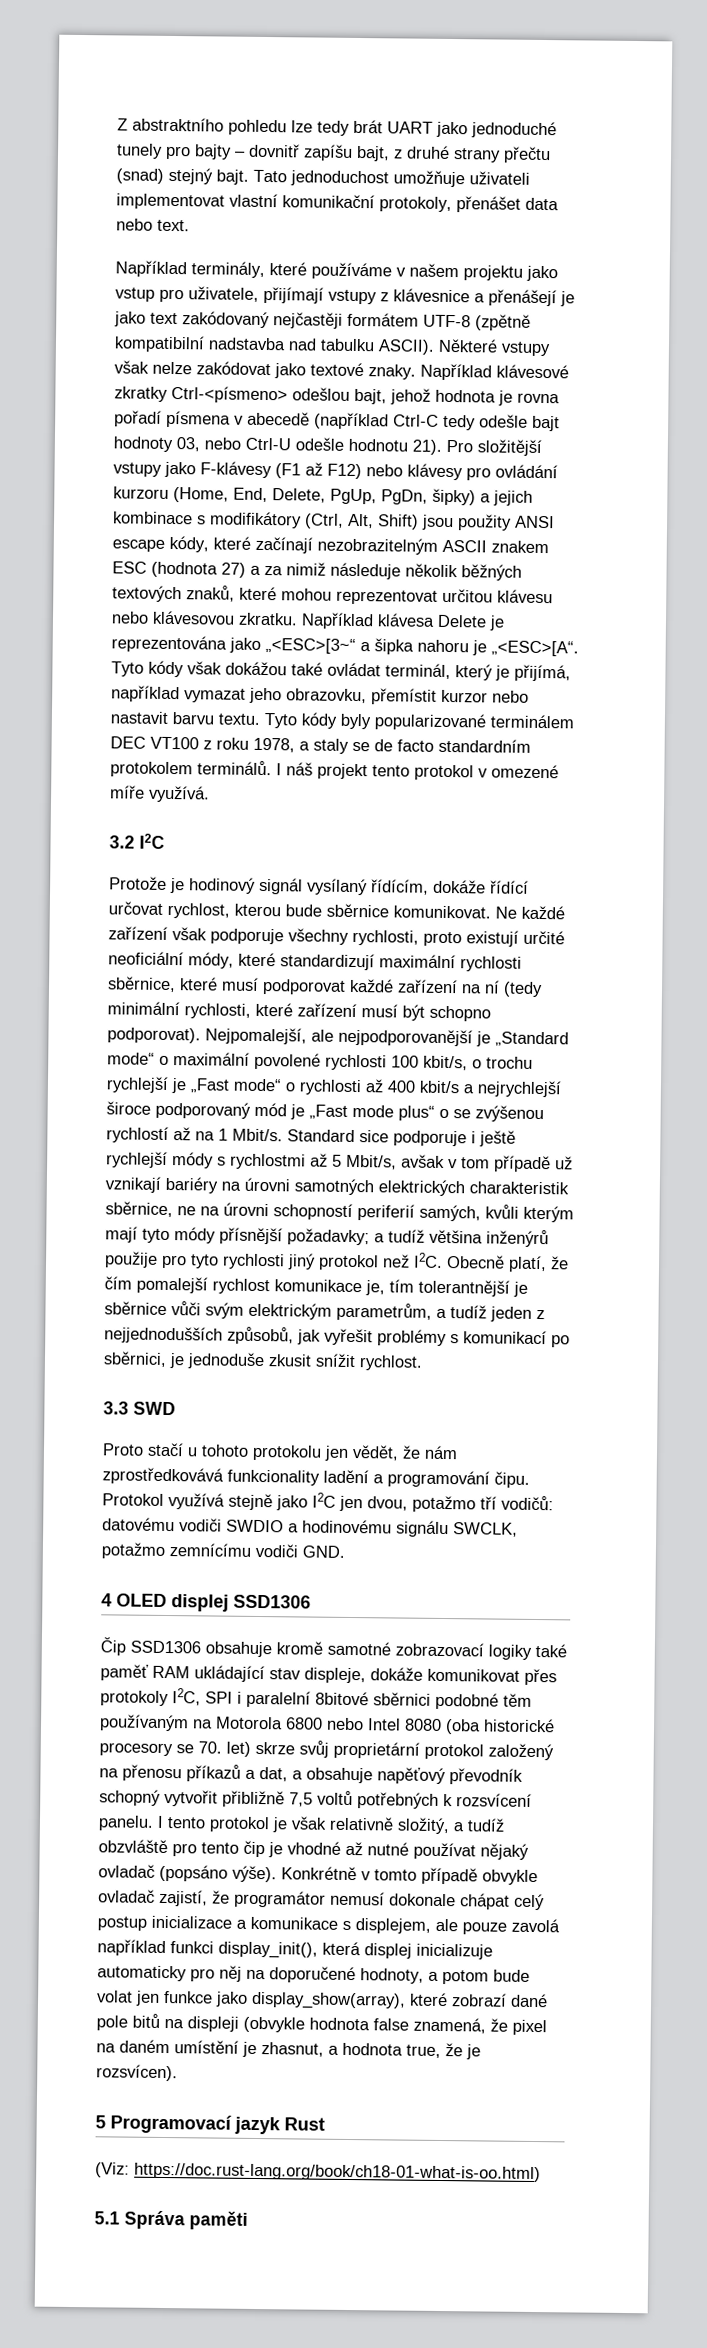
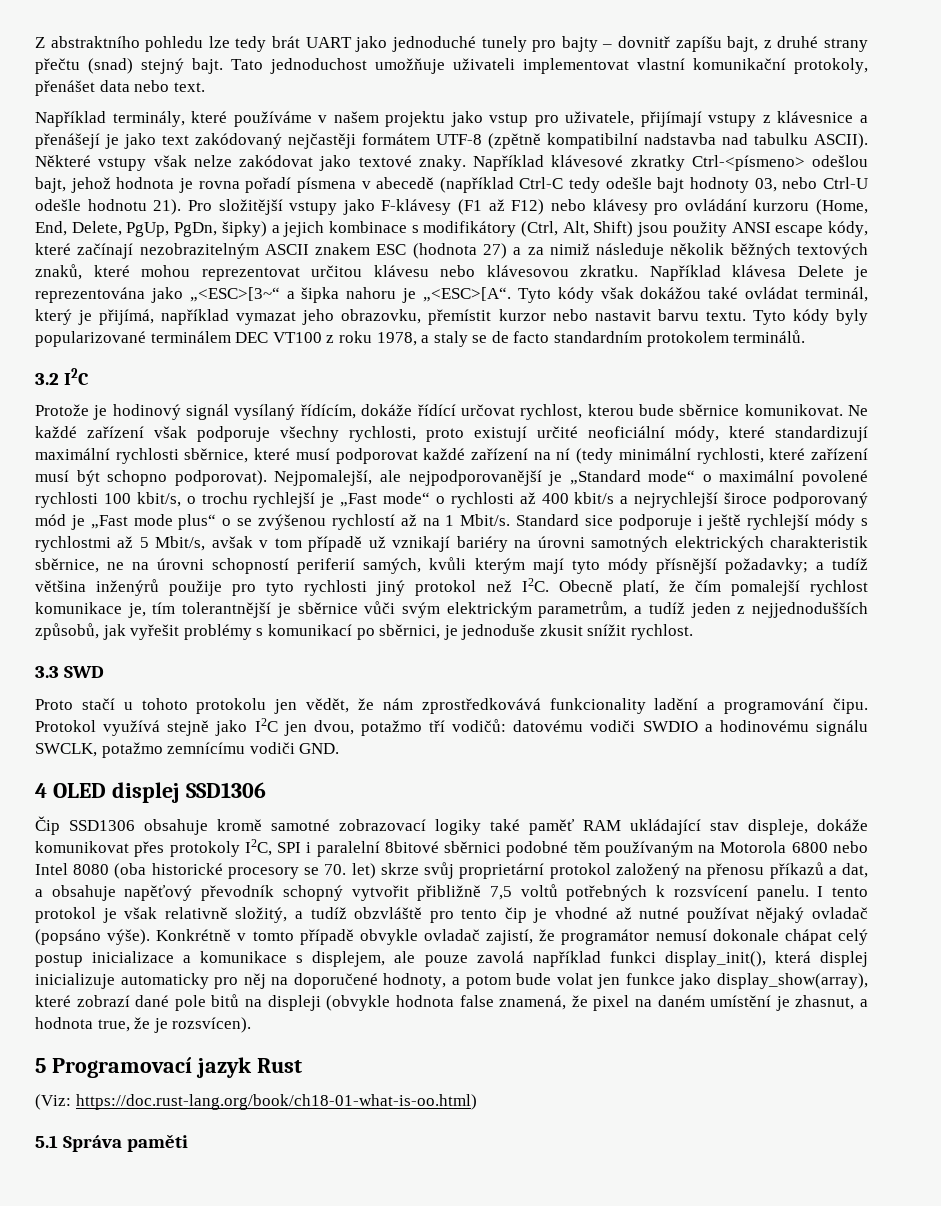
[276,762,559,781] [110,785,210,803] I náš projekt tento protokol v omezené míře využívá. -> (806, 336) none

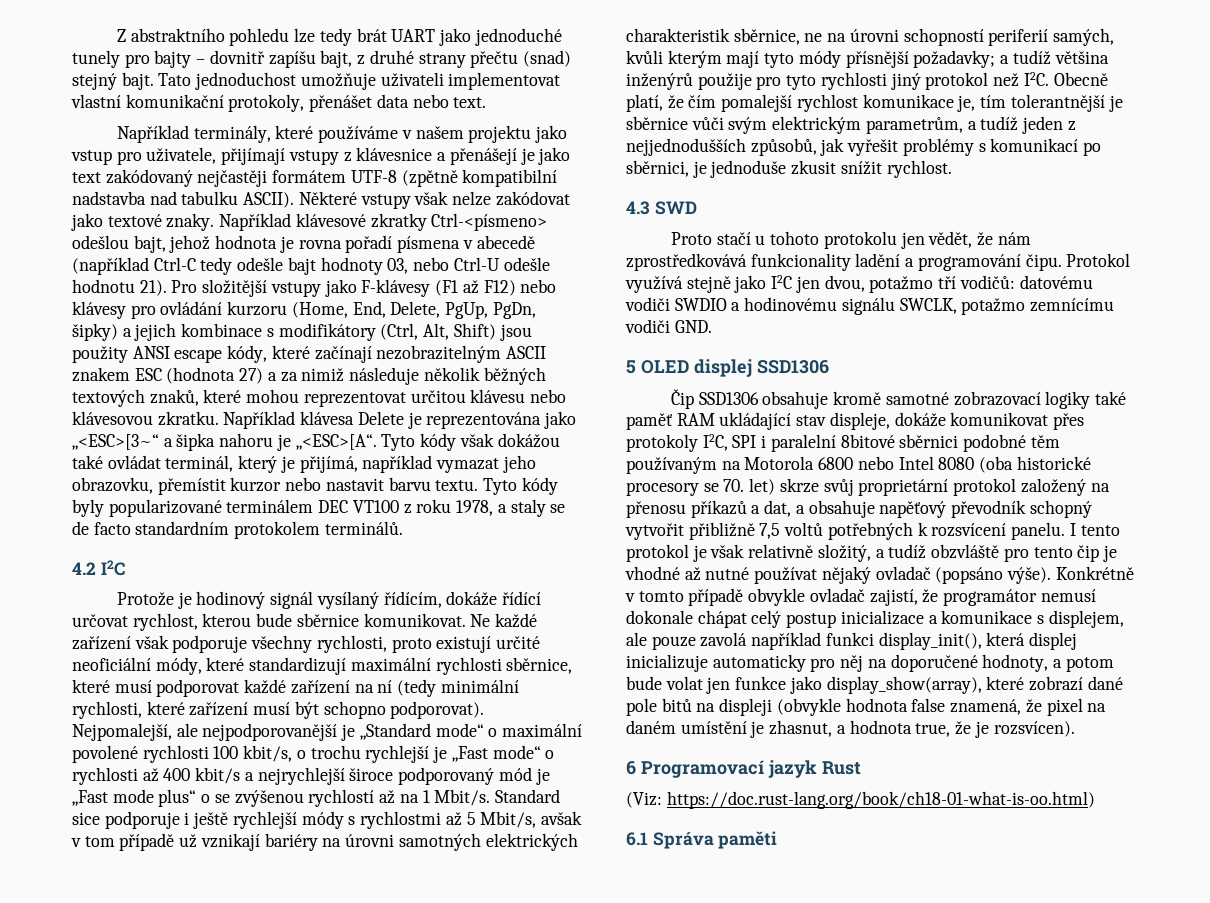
[35,373,59,385] 3.2 -> [72,562,96,575] 4.2
[35,666,59,678] 3.3 -> [626,201,650,215] 4.3
[35,783,47,798] 4 -> [626,360,636,374] 5
[35,1058,46,1073] 5 -> [626,761,636,775] 6
[35,1135,58,1148] 5.1 -> [626,832,648,846] 6.1

